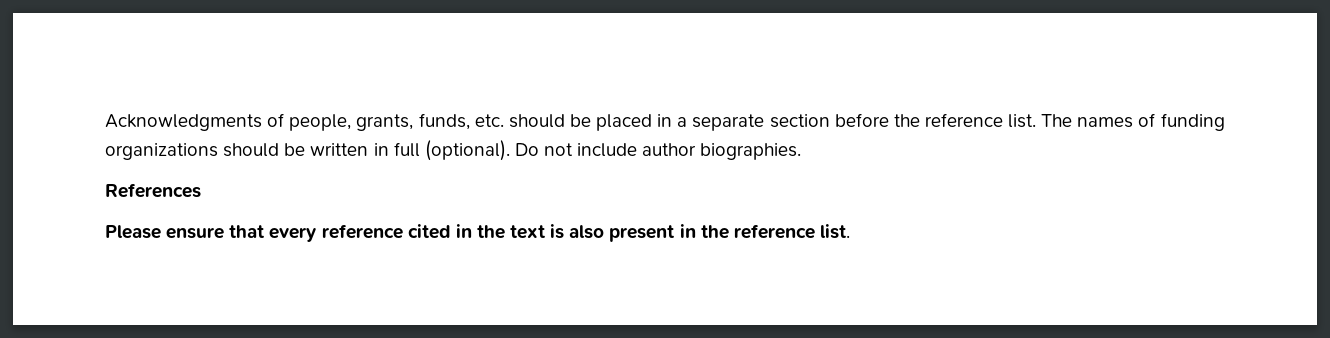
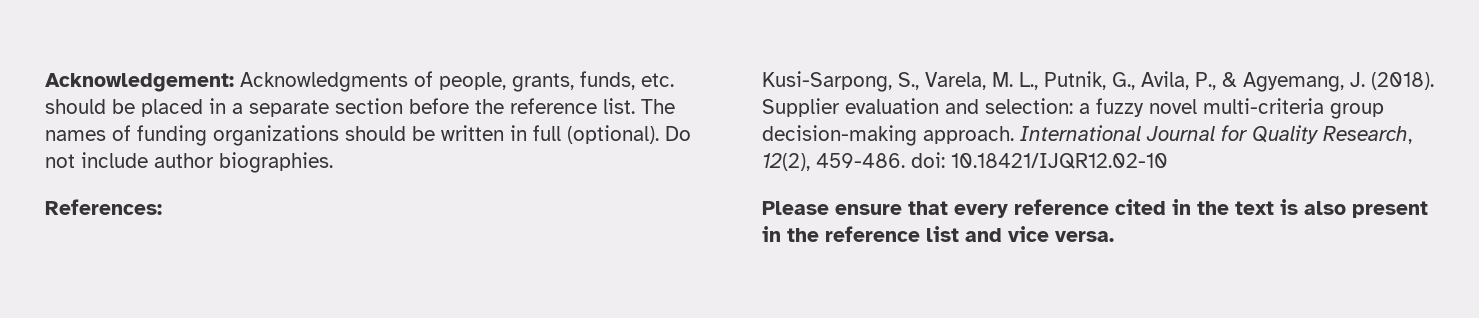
(105, 122) none -> [45,73,234,92] Acknowledgement:
[105,183,201,198] References -> [45,199,162,215] [762,71,1434,92] [762,98,1384,119] [762,125,1412,146] [762,152,1168,171] References: // Kusi-Sarpong, S., Varela, M. L., Putnik, G., Avila, P., & Agyemang, J. (2018). Supplier evaluation and selection: a fuzzy novel multi-criteria group decision-making approach. International Journal for Quality Research, 12(2), 459-486. doi: 10.18421/IJQR12.02-10
[819,224,850,239] list. -> [926,226,1114,242] list and vice versa.

